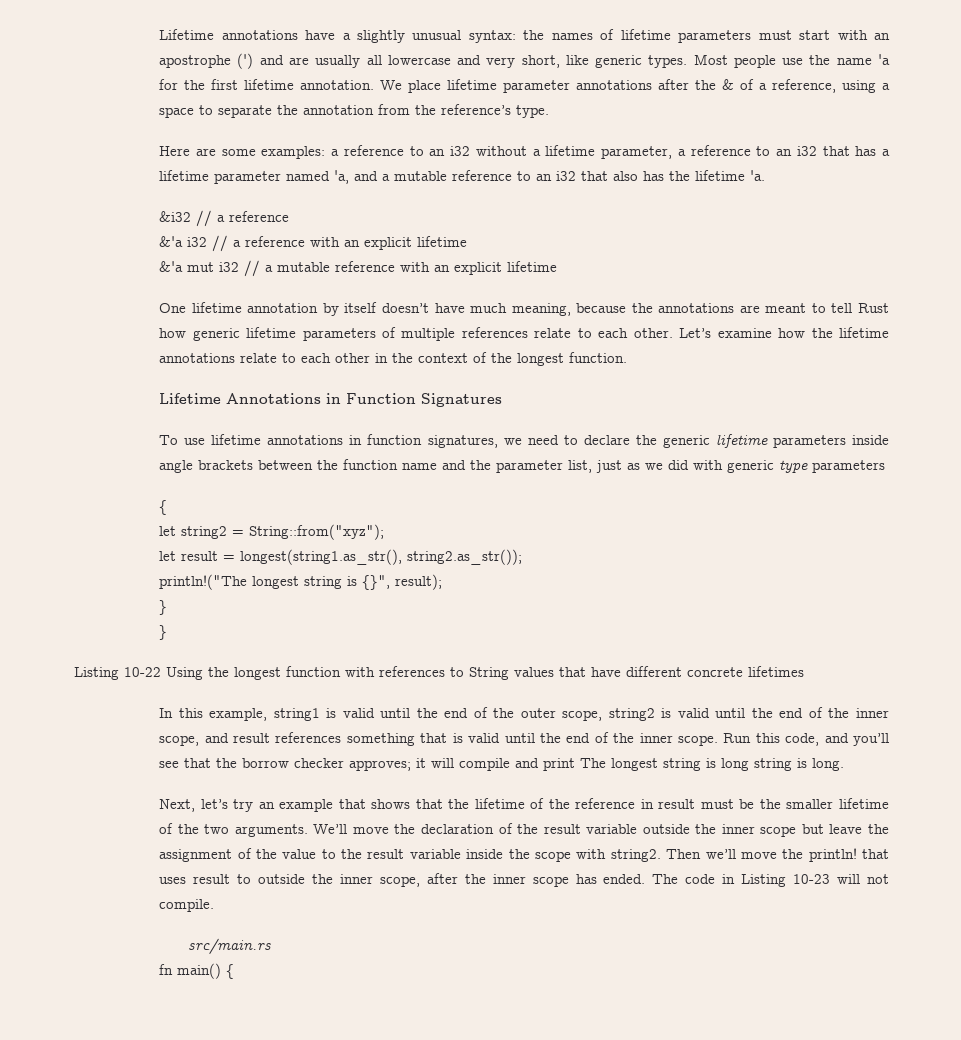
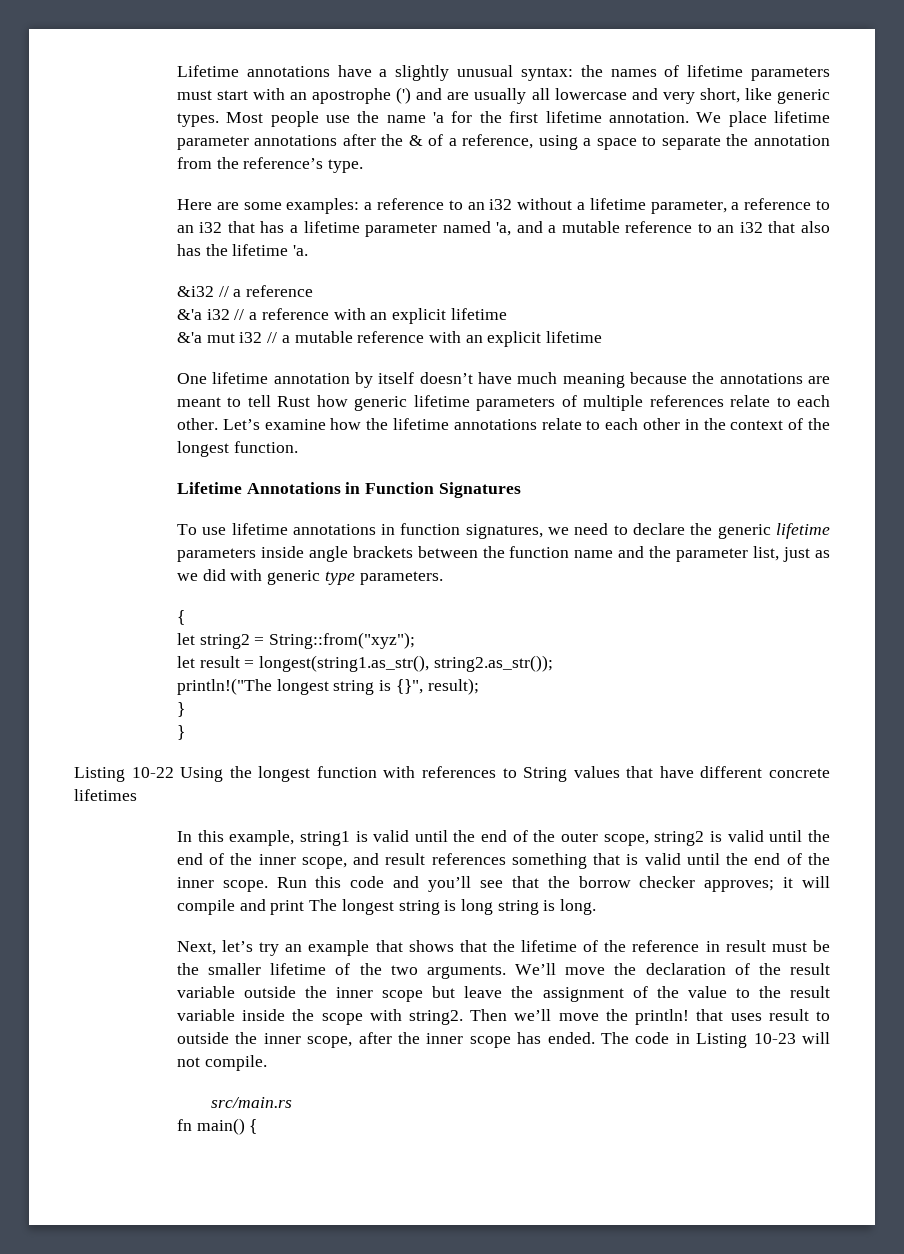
[511,303,571,316] meaning, -> [562,373,625,388] meaning
[812,460,886,473] parameters -> [359,571,443,585] parameters.
[785,733,820,746] code, -> [350,876,385,888] code

